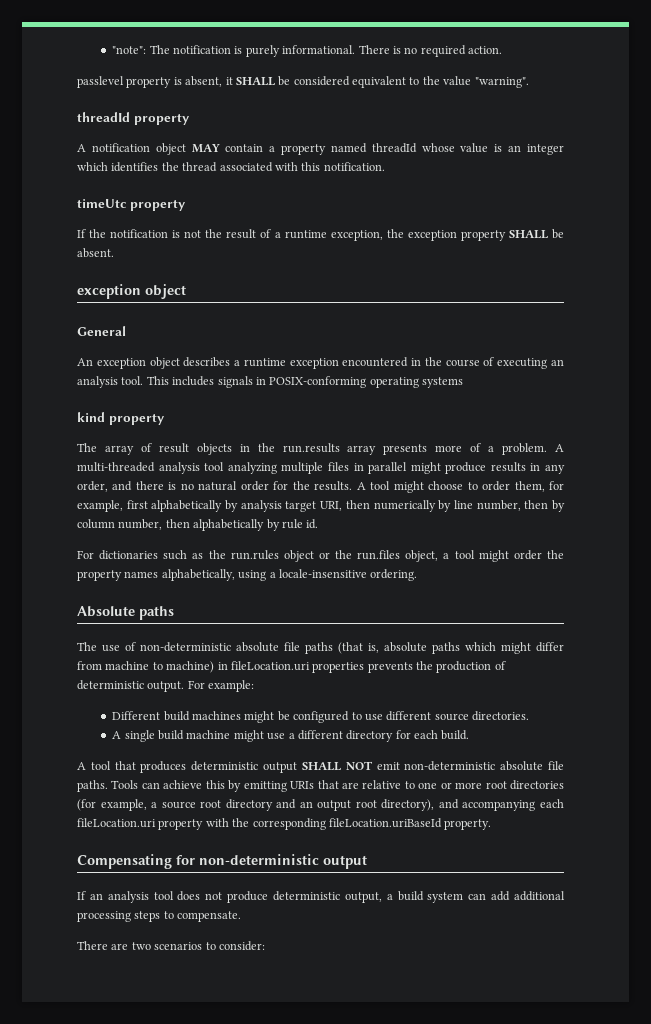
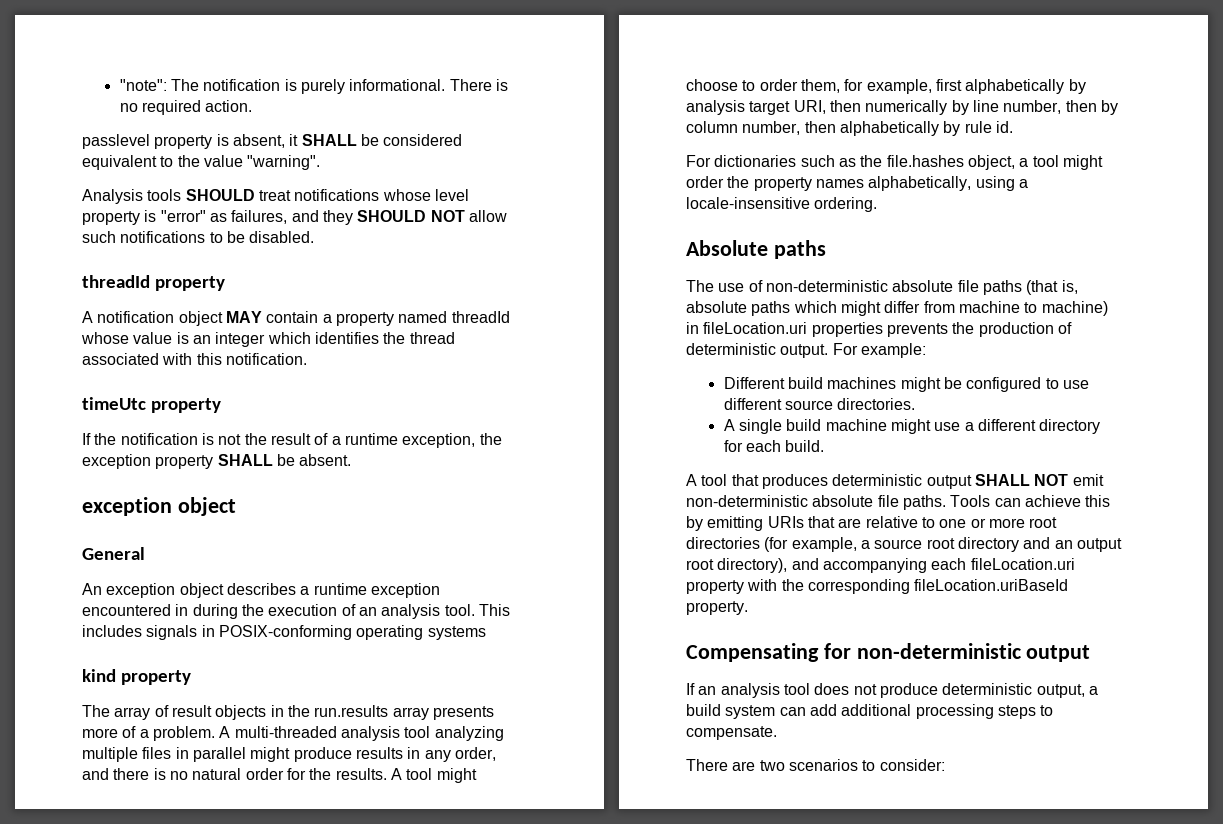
(529, 82) none -> [82,189,469,204] [82,210,507,225] [82,231,315,243] // Analysis tools SHOULD treat notifications whose level property is "error" as failures, and they SHOULD NOT allow such notifications to be disabled.
[424,357,548,369] the course of executing -> [192,604,356,619] during the execution of
[230,550,401,562] run.rules object or the run.files -> [886,155,964,167] file.hashes

